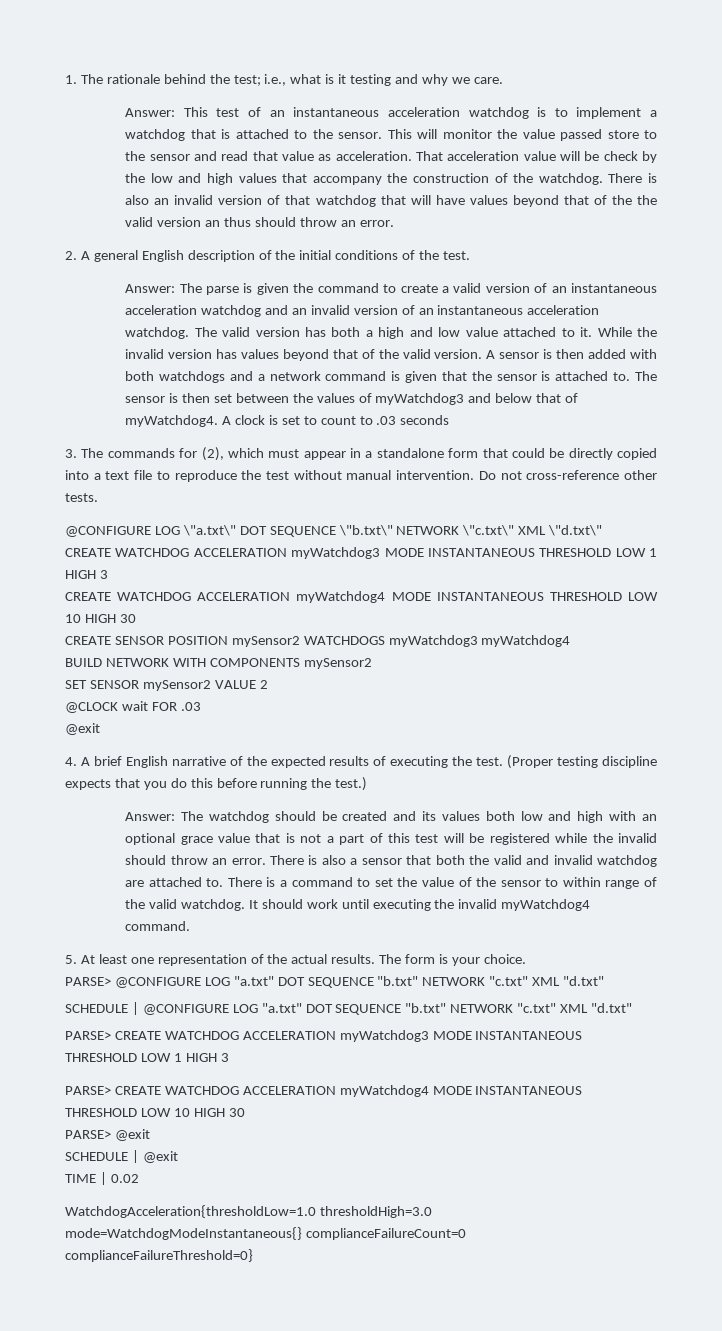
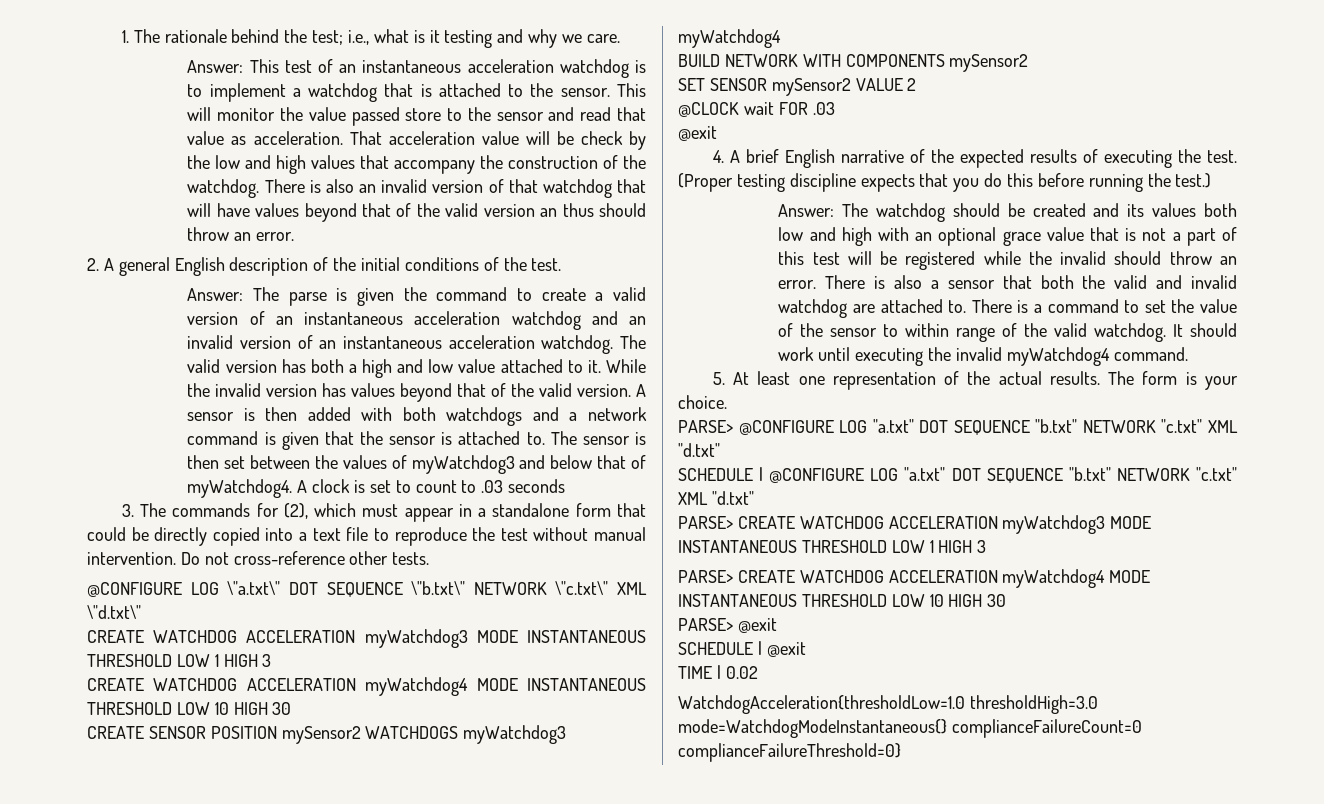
[636,195,657,205] the -> (440, 210) none

